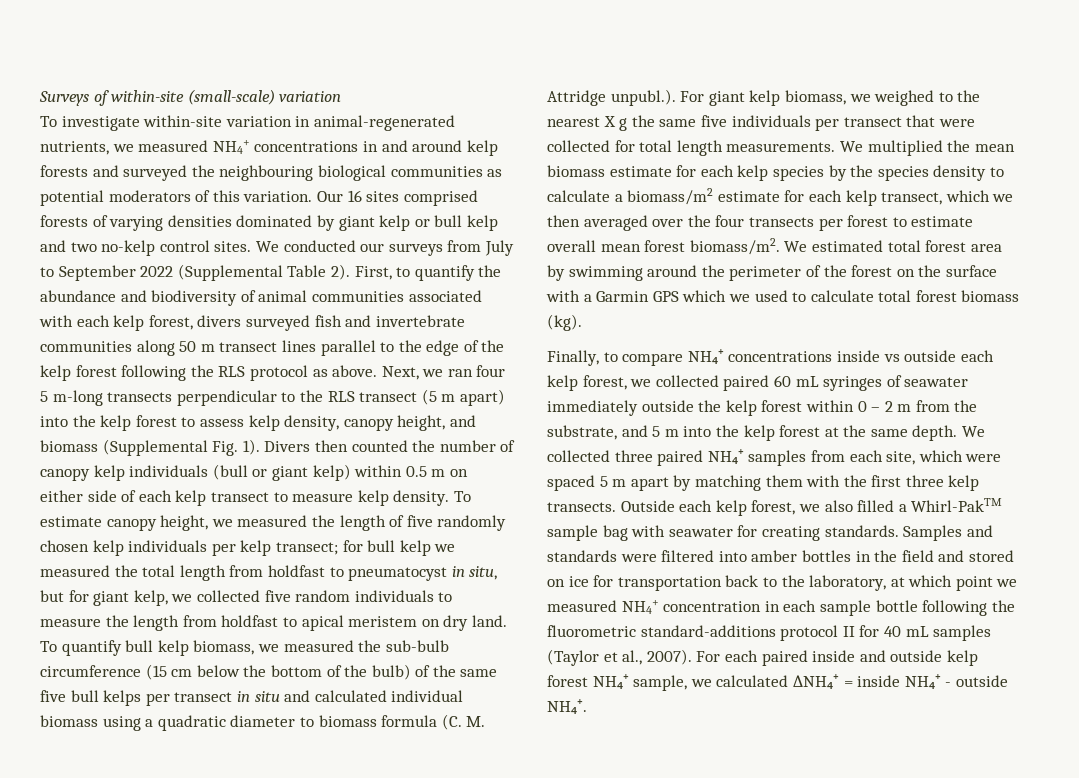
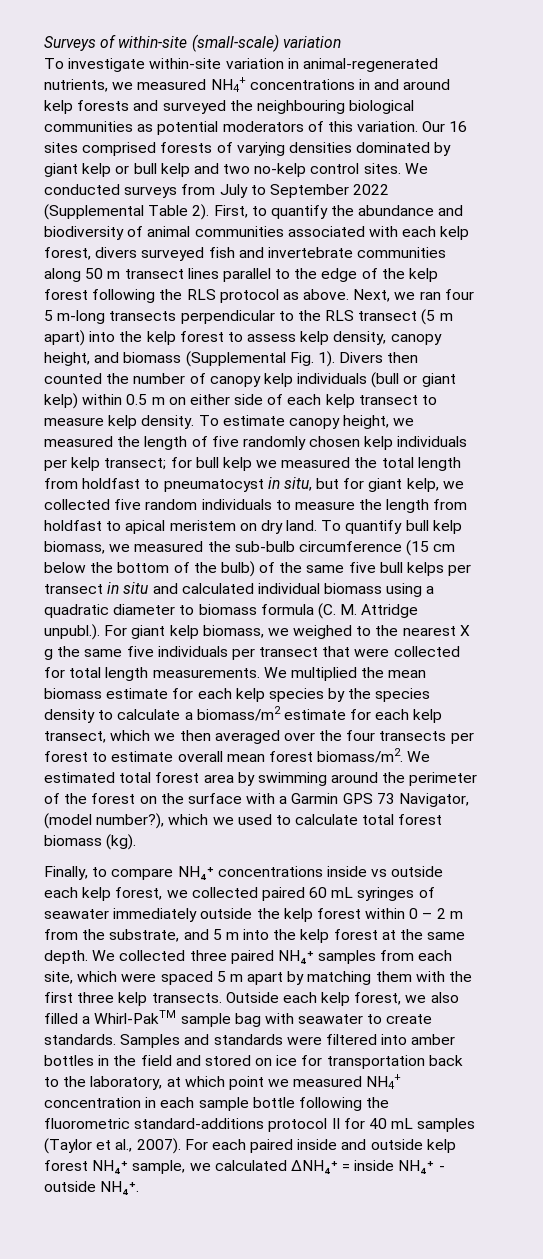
[360,243,385,252] our -> (120, 189) none
(679, 296) none -> [376,793,470,807] [44,813,165,829] 73 Navigator, (model number?),
[737,525,820,541] for creating -> [367,1014,433,1024] to create

